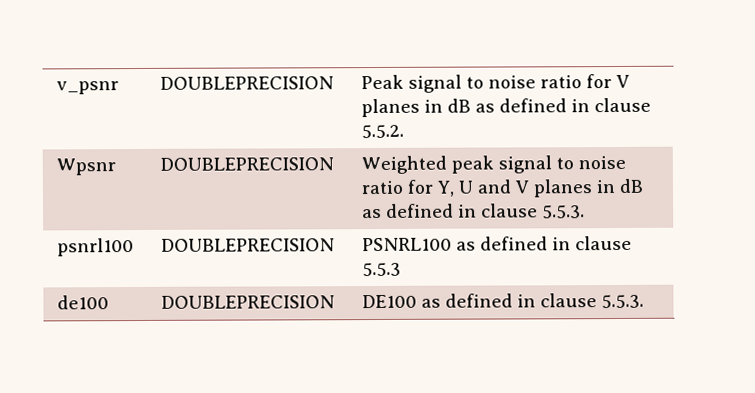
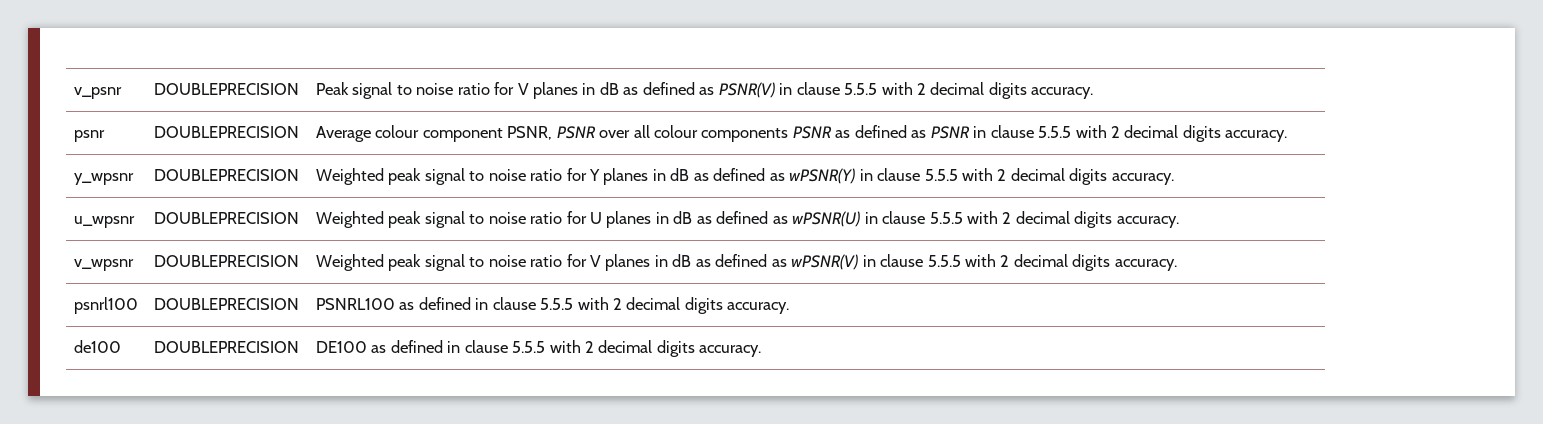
[570,97,651,113] [360,124,404,139] [55,158,116,176] [159,157,334,171] [360,155,626,175] [360,178,643,198] [361,203,585,219] in clause 5.5.2. // Wpsnr | DOUBLEPRECISION | Weighted peak signal to noise ratio for Y, U and V planes in dB as defined in clause 5.5.3. -> [699,82,1094,99] [73,130,105,142] [153,126,299,138] [315,125,1288,142] [73,173,134,185] [153,169,299,181] [315,168,1174,185] [73,216,135,228] [153,212,299,224] [315,211,1179,228] [73,259,134,271] [153,255,299,267] [315,254,1177,271] as PSNR(V) in clause 5.5.5 with 2 decimal digits accuracy. // psnr | DOUBLEPRECISION | Average colour component PSNR, PSNR over all colour components PSNR as defined as PSNR in clause 5.5.5 with 2 decimal digits accuracy. // y_wpsnr | DOUBLEPRECISION | Weighted peak signal to noise ratio for Y planes in dB as defined as wPSNR(Y) in clause 5.5.5 with 2 decimal digits accuracy. // u_wpsnr | DOUBLEPRECISION | Weighted peak signal to noise ratio for U planes in dB as defined as wPSNR(U) in clause 5.5.5 with 2 decimal digits accuracy. // v_wpsnr | DOUBLEPRECISION | Weighted peak signal to noise ratio for V planes in dB as defined as wPSNR(V) in clause 5.5.5 with 2 decimal digits accuracy.
[361,262,401,277] 5.5.3 -> [540,297,790,314] 5.5.5 with 2 decimal digits accuracy.
[600,294,644,309] 5.5.3. -> [512,340,762,357] 5.5.5 with 2 decimal digits accuracy.

